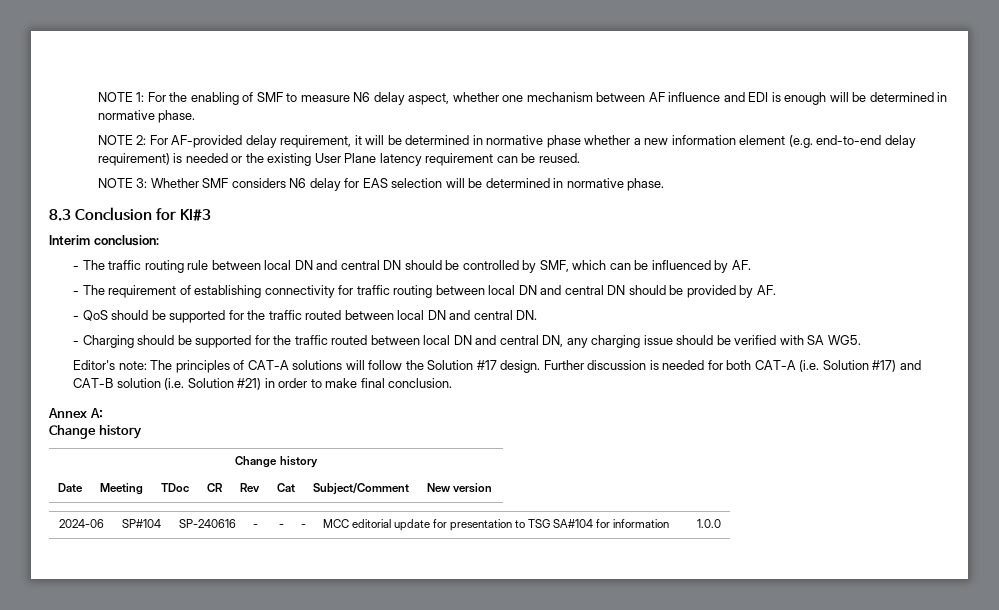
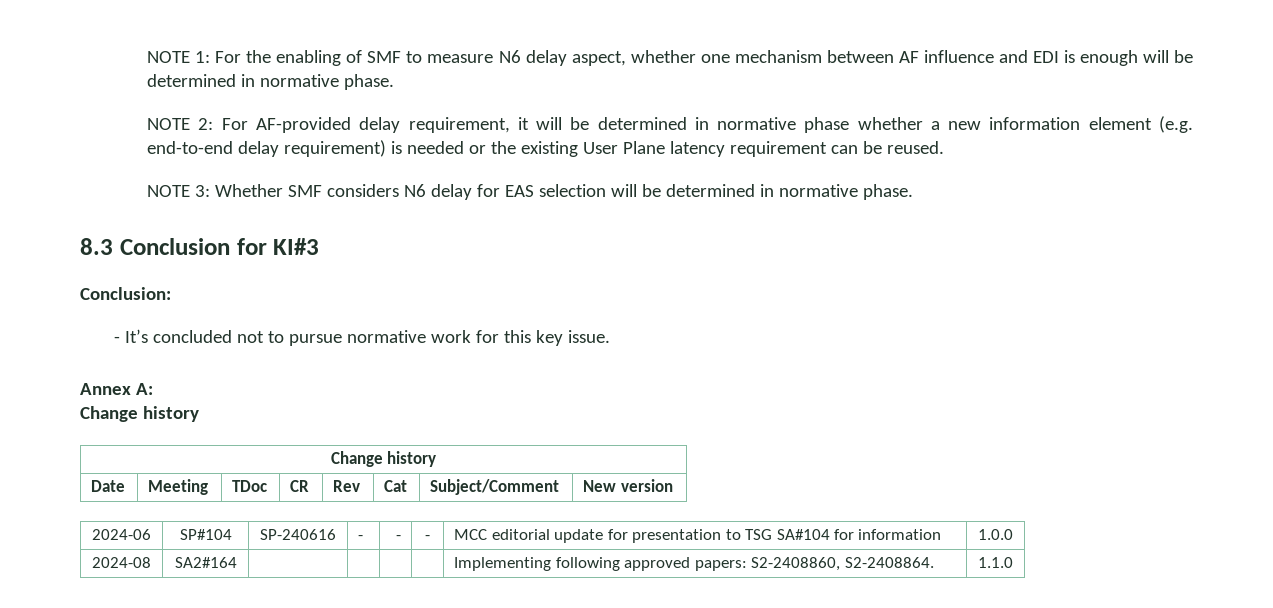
[49,235,159,246] [73,260,751,273] [73,285,776,298] [73,310,538,323] [73,335,861,348] [73,360,921,373] [73,378,453,390] Interim conclusion: // - The traffic routing rule between local DN and central DN should be controlled by SMF, which can be influenced by AF. // - The requirement of establishing connectivity for traffic routing between local DN and central DN should be provided by AF. // - QoS should be supported for the traffic routed between local DN and central DN. // - Charging should be supported for the traffic routed between local DN and central DN, any charging issue should be verified with SA WG5. // Editor's note: The principles of CAT-A solutions will follow the Solution #17 design. Further discussion is needed for both CAT-A (i.e. Solution #17) and CAT-B solution (i.e. Solution #21) in order to make final conclusion. -> [80,287,171,300] [113,329,610,346] Conclusion: // - It’s concluded not to pursue normative work for this key issue.
(721, 523) none -> [92,557,151,568] [174,557,237,568] [454,557,934,571] [978,557,1013,568] // 2024-08 | SA2#164 | | | | | Implementing following approved papers: S2-2408860, S2-2408864. | 1.1.0

